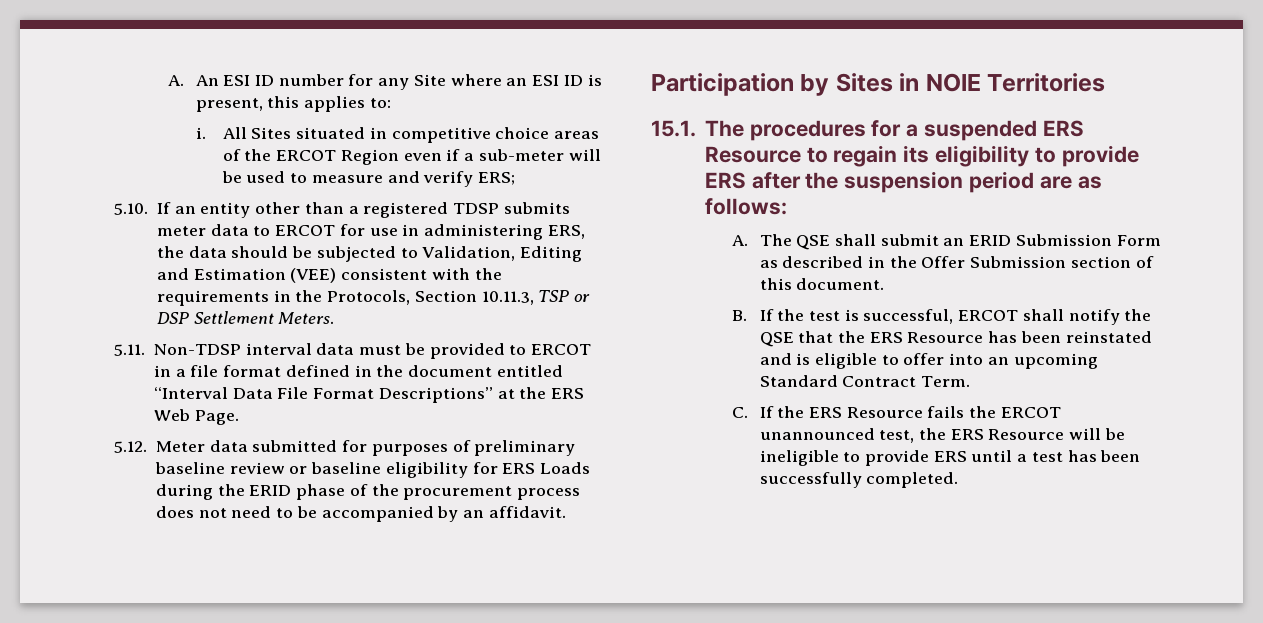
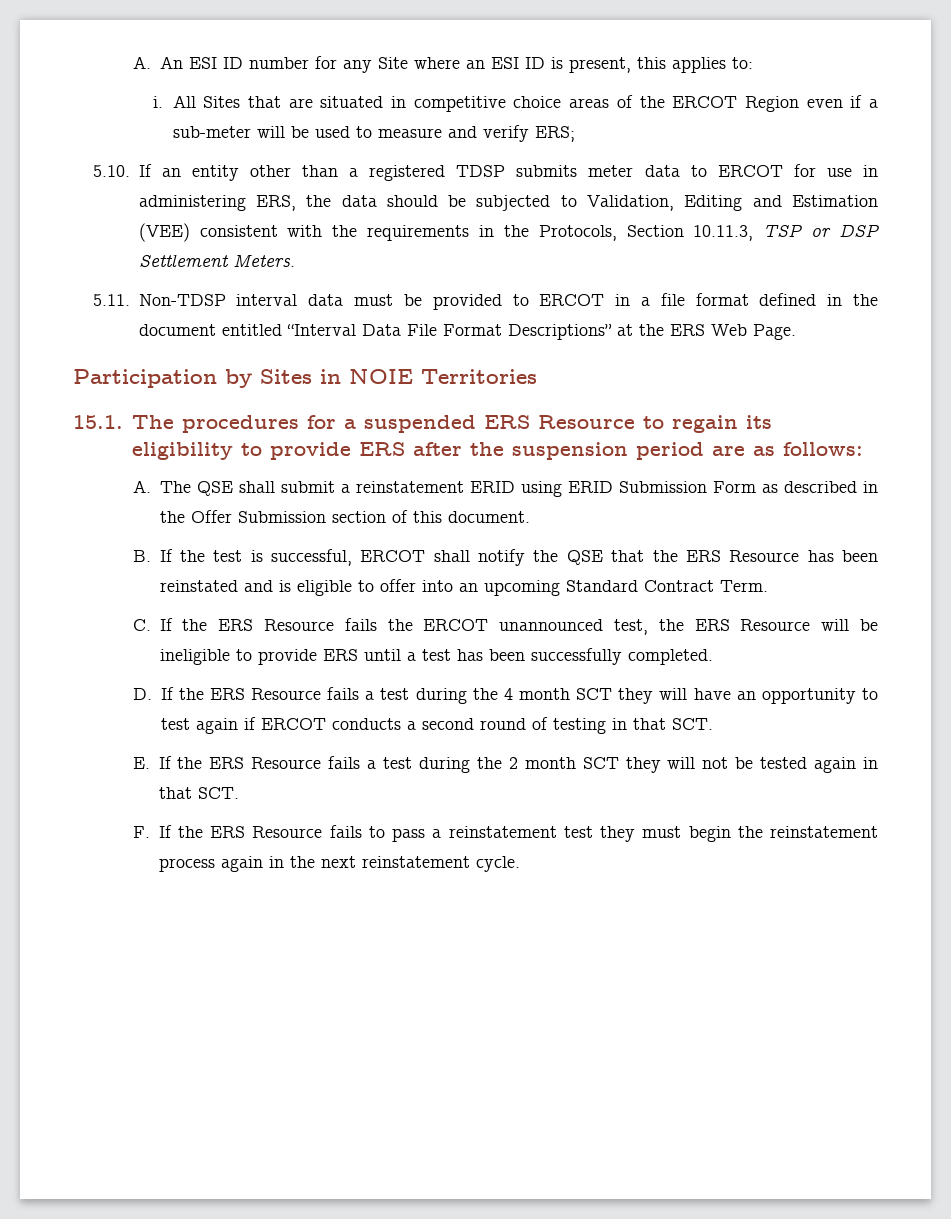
(292, 133) none -> [248,96,313,108] that are
[114,440,576,456] [154,462,590,478] [155,484,580,500] [155,506,566,522] // 5.12. Meter data submitted for purposes of preliminary baseline review or baseline eligibility for ERS Loads during the ERID phase of the procurement process does not need to be accompanied by an affidavit. -> (796, 332) none
[943,238,965,246] an -> [340,481,562,497] a reinstatement ERID using
(959, 480) none -> [132,687,879,704] [160,717,713,734] [132,756,879,773] [158,787,239,799] [132,825,878,842] [158,856,520,872] // D. If the ERS Resource fails a test during the 4 month SCT they will have an opportunity to test again if ERCOT conducts a second round of testing in that SCT. // E. If the ERS Resource fails a test during the 2 month SCT they will not be tested again in that SCT. // F. If the ERS Resource fails to pass a reinstatement test they must begin the reinstatement process again in the next reinstatement cycle.

